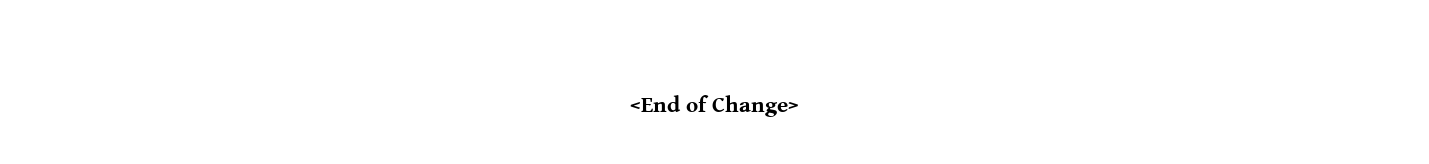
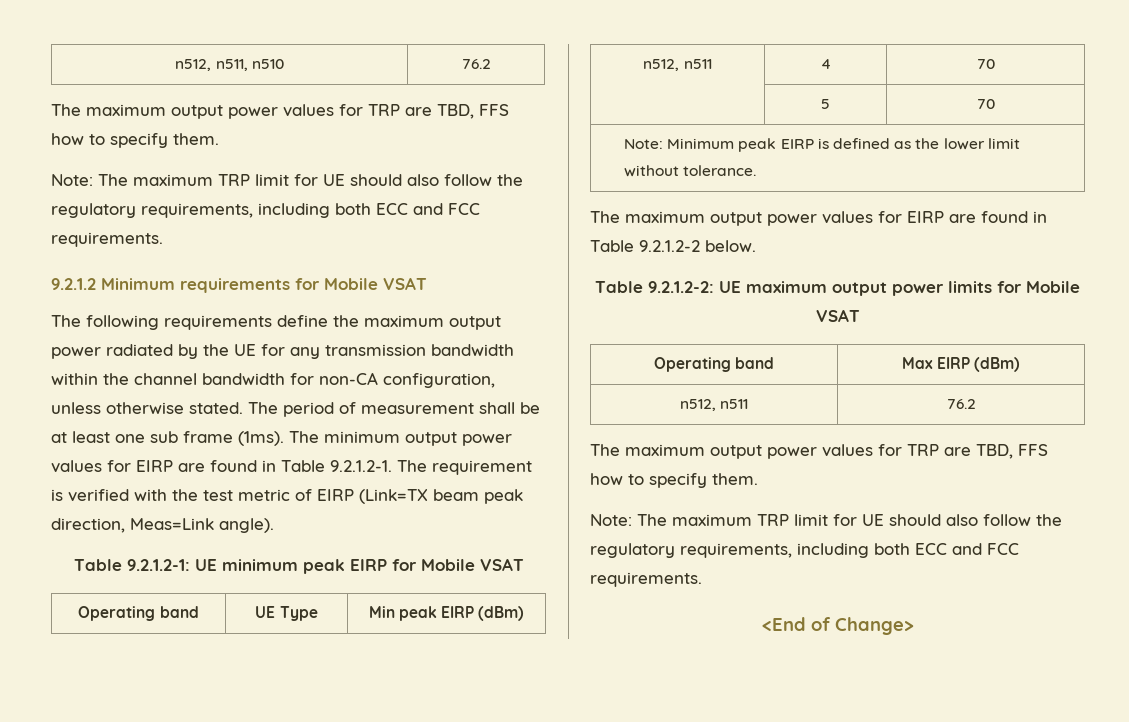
(629, 103) none -> [175,59,284,71] [461,59,491,69] [51,104,509,119] [51,133,219,148] [51,174,523,186] [51,203,480,218] [51,232,163,247] [51,277,427,293] [51,315,501,330] [51,344,514,359] [51,372,495,388] [51,402,540,417] [51,431,512,446] [51,460,532,475] [51,489,523,504] [51,518,274,533] [73,558,524,574] [78,606,199,621] [255,606,318,621] [368,606,525,621] [643,59,712,71] [820,59,831,69] [976,59,995,69] [821,99,830,109] [976,99,995,109] [624,138,1020,152] [624,165,757,177] [590,211,1047,226] [590,240,756,252] [595,281,1080,296] [815,309,860,322] [653,357,775,372] [901,357,1021,372] [679,399,749,411] [946,399,976,409] [590,444,1048,459] [590,473,758,488] [590,514,1062,526] [590,543,1019,558] [590,572,702,587] n512, n511, n510 | 76.2 // The maximum output power values for TRP are TBD, FFS how to specify them. // Note: The maximum TRP limit for UE should also follow the regulatory requirements, including both ECC and FCC requirements. // 9.2.1.2 Minimum requirements for Mobile VSAT // The following requirements define the maximum output power radiated by the UE for any transmission bandwidth within the channel bandwidth for non-CA configuration, unless otherwise stated. The period of measurement shall be at least one sub frame (1ms). The minimum output power values for EIRP are found in Table 9.2.1.2-1. The requirement is verified with the test metric of EIRP (Link=TX beam peak direction, Meas=Link angle). // Table 9.2.1.2-1: UE minimum peak EIRP for Mobile VSAT // Operating band | UE Type | Min peak EIRP (dBm) // n512, n511 | 4 | 70 // | 5 | 70 // Note: Minimum peak EIRP is defined as the lower limit without tolerance. // The maximum output power values for EIRP are found in Table 9.2.1.2-2 below. // Table 9.2.1.2-2: UE maximum output power limits for Mobile VSAT // Operating band | Max EIRP (dBm) // n512, n511 | 76.2 // The maximum output power values for TRP are TBD, FFS how to specify them. // Note: The maximum TRP limit for UE should also follow the regulatory requirements, including both ECC and FCC requirements. //

